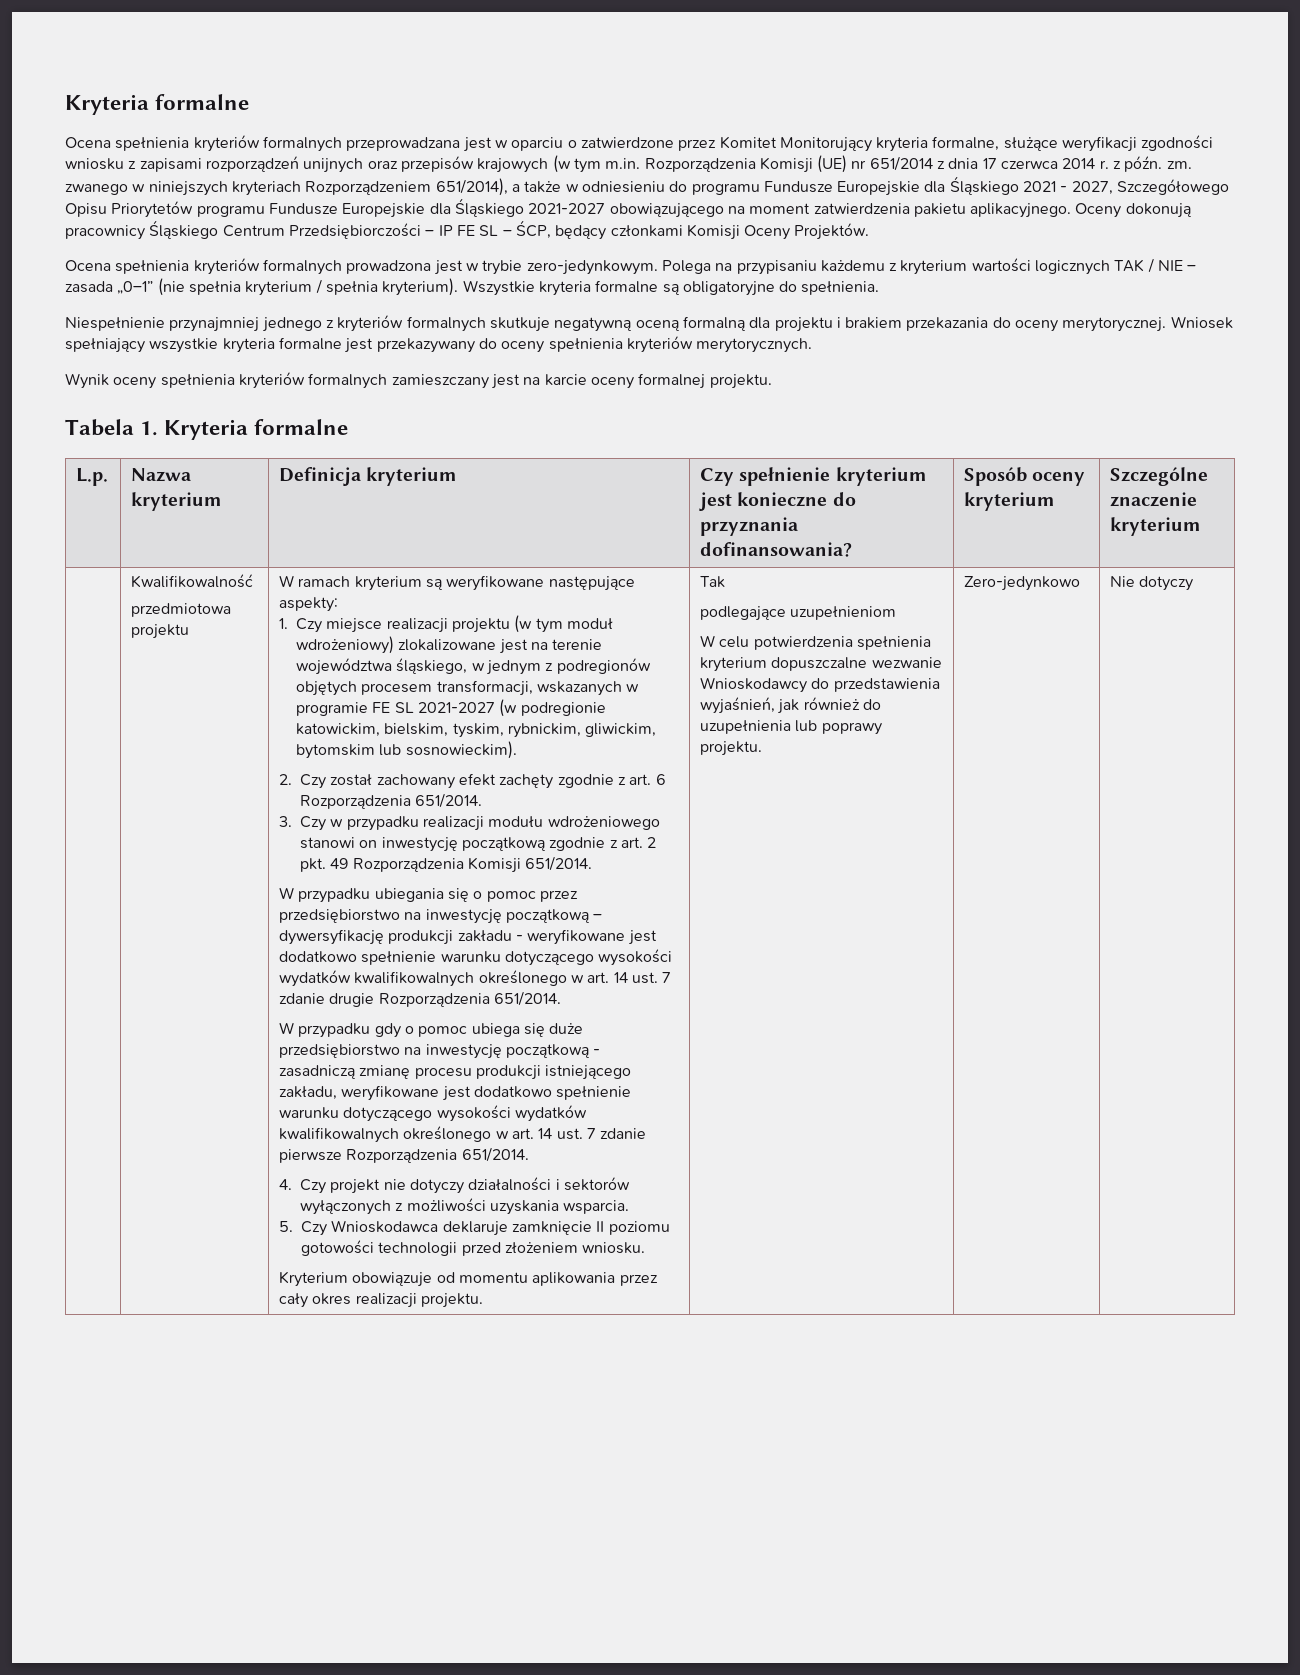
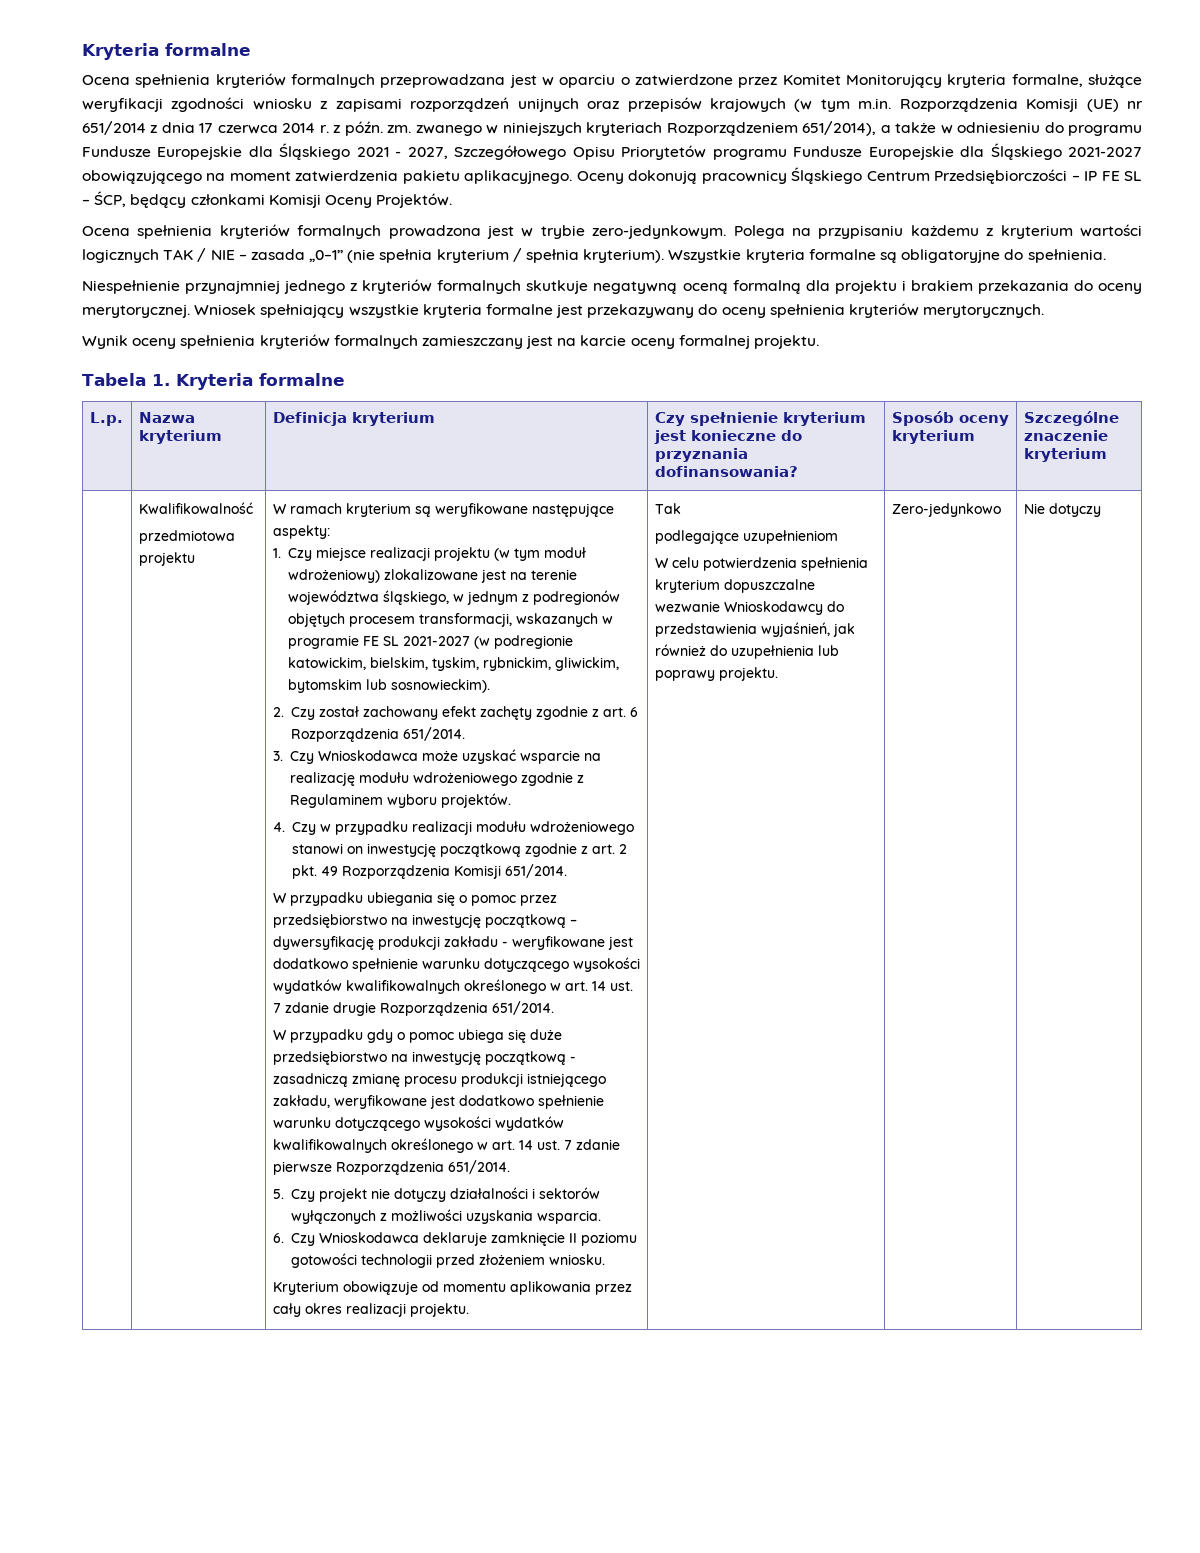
(327, 823) none -> [317,749,601,764] [289,772,584,786] [289,793,511,808] [272,822,316,835] Wnioskodawca może uzyskać wsparcie na realizację modułu wdrożeniowego zgodnie z Regulaminem wyboru projektów. // 4. Czy
[279,1179,293,1190] 4. -> [272,1189,284,1199] 5.
[279,1221,294,1232] 5. -> [272,1233,284,1243] 6.

